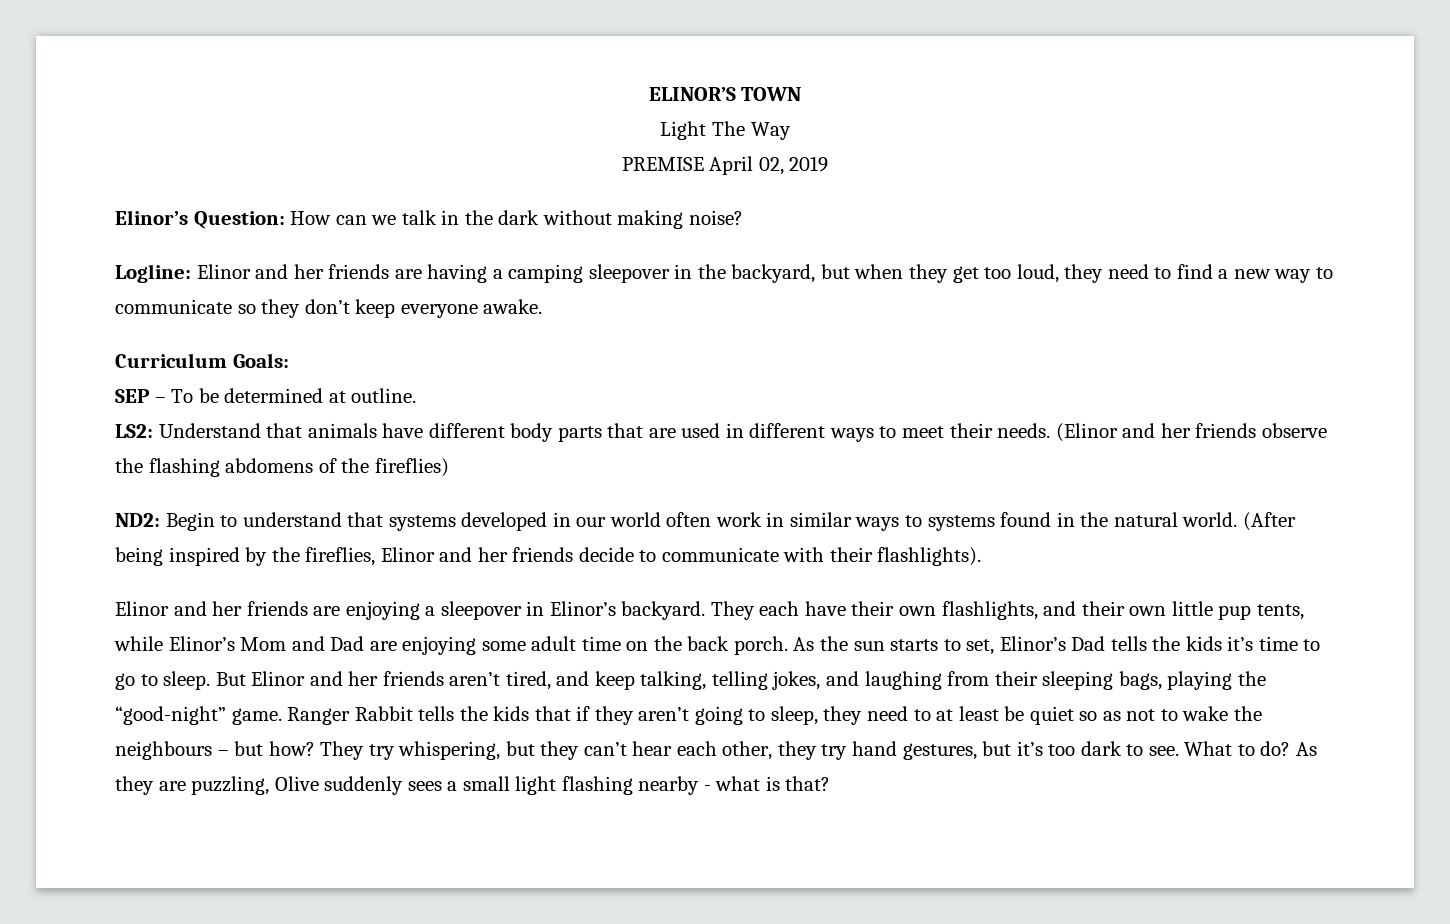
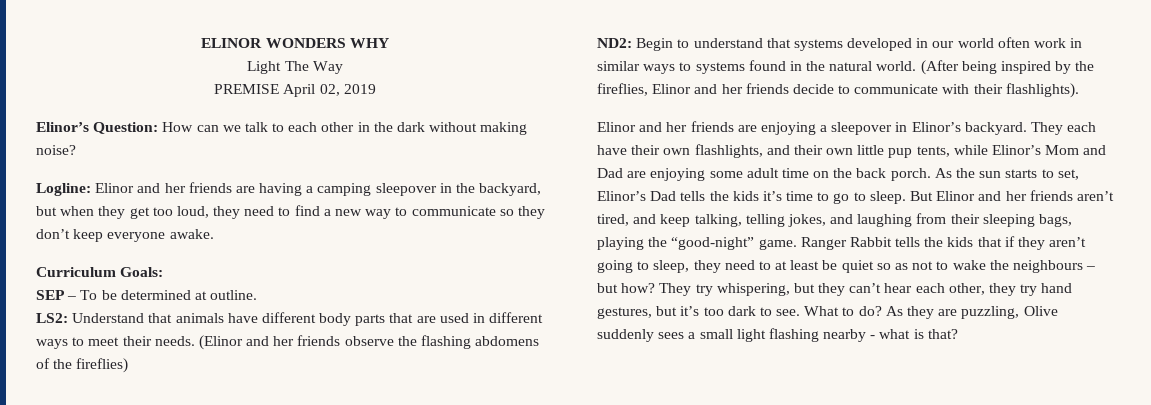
[648,87,802,101] ELINOR’S TOWN -> [201,38,389,48] ELINOR WONDERS WHY
(437, 217) none -> [272,122,355,132] to each other

